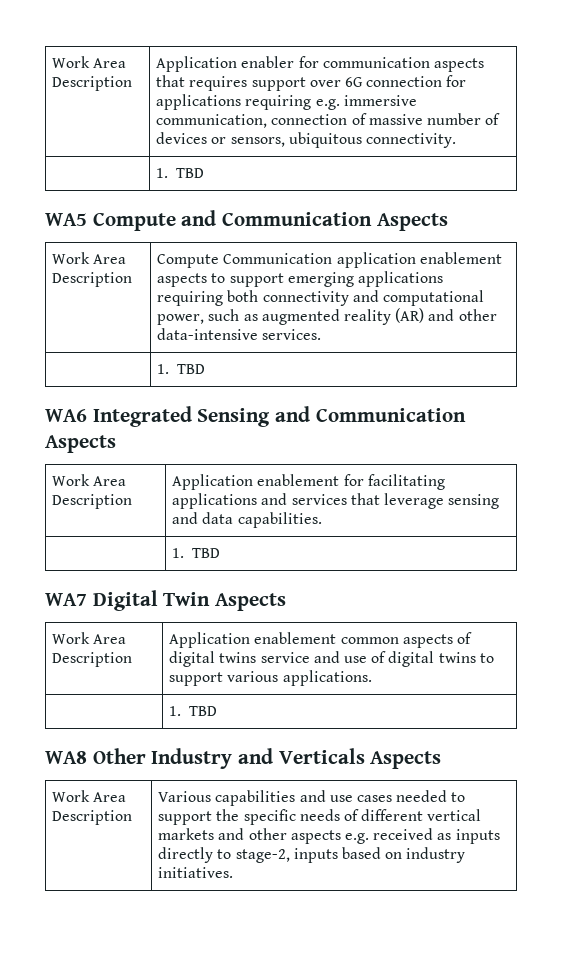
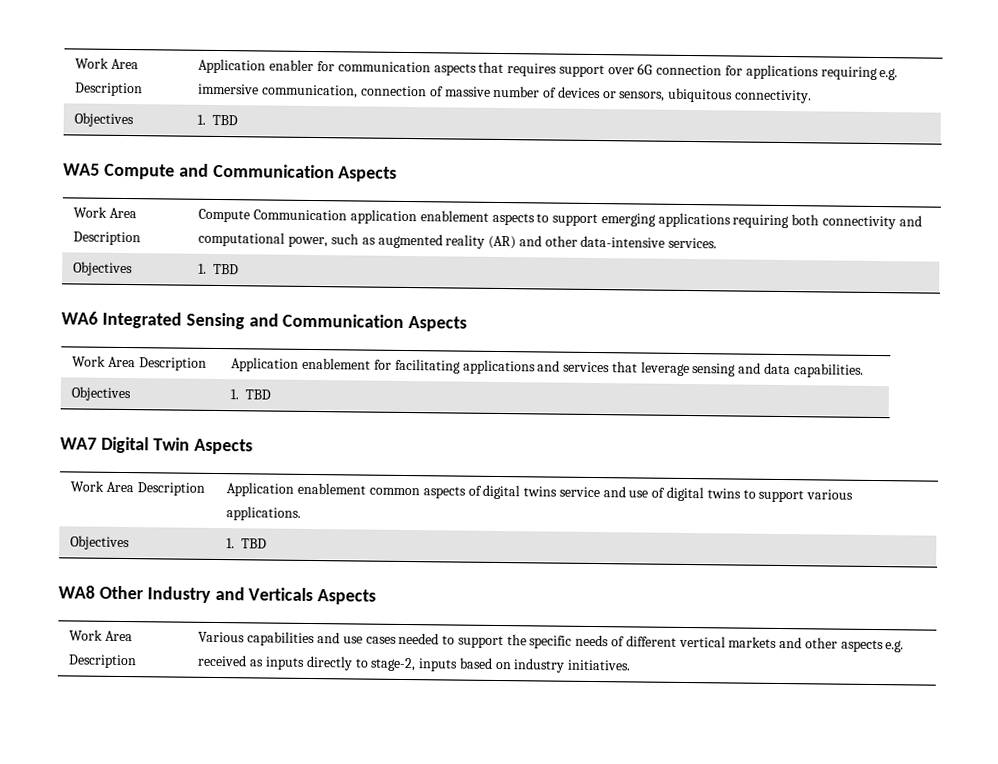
(456, 140) none -> [74,112,135,128] Objectives
(322, 334) none -> [73,261,134,277] Objectives
(322, 520) none -> [71,386,132,402] Objectives
(372, 678) none -> [70,535,131,551] Objectives

